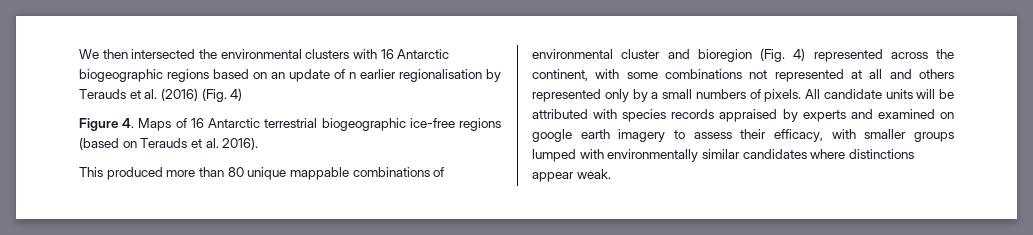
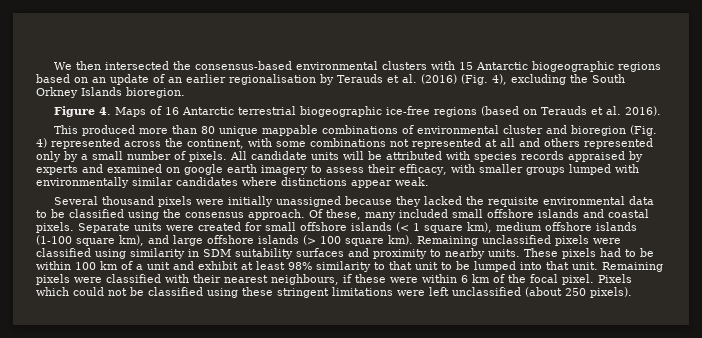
(217, 54) none -> [194,61,292,70] consensus-based
[380,49,394,59] 16 -> [458,62,473,70] 15
[349,72,356,79] n -> [168,77,182,83] an
[230,88,243,101] 4) -> [492,74,625,85] [36,87,185,98] 4), excluding the South Orkney Islands bioregion.
[695,89,746,99] numbers -> [127,151,171,160] number
(611, 174) none -> [53,196,654,207] [36,209,649,220] [36,222,637,233] [36,235,621,246] [36,248,654,259] [36,261,663,272] [36,274,632,285] [36,287,632,298] // Several thousand pixels were initially unassigned because they lacked the requisite environmental data to be classified using the consensus approach. Of these, many included small offshore islands and coastal pixels. Separate units were created for small offshore islands (< 1 square km), medium offshore islands (1-100 square km), and large offshore islands (> 100 square km). Remaining unclassified pixels were classified using similarity in SDM suitability surfaces and proximity to nearby units. These pixels had to be within 100 km of a unit and exhibit at least 98% similarity to that unit to be lumped into that unit. Remaining pixels were classified with their nearest neighbours, if these were within 6 km of the focal pixel. Pixels which could not be classified using these stringent limitations were left unclassified (about 250 pixels).

